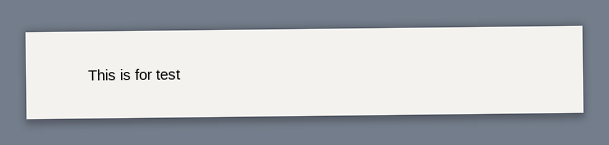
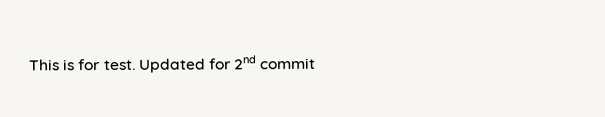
[155,69,183,80] test -> [103,55,317,73] test. Updated for 2nd commit

